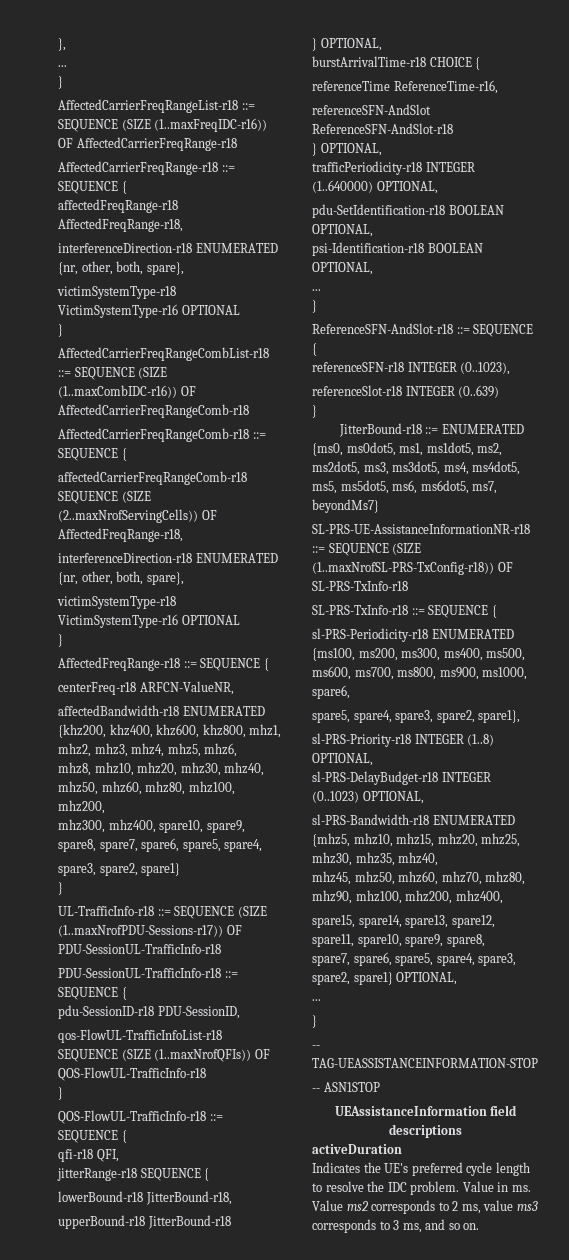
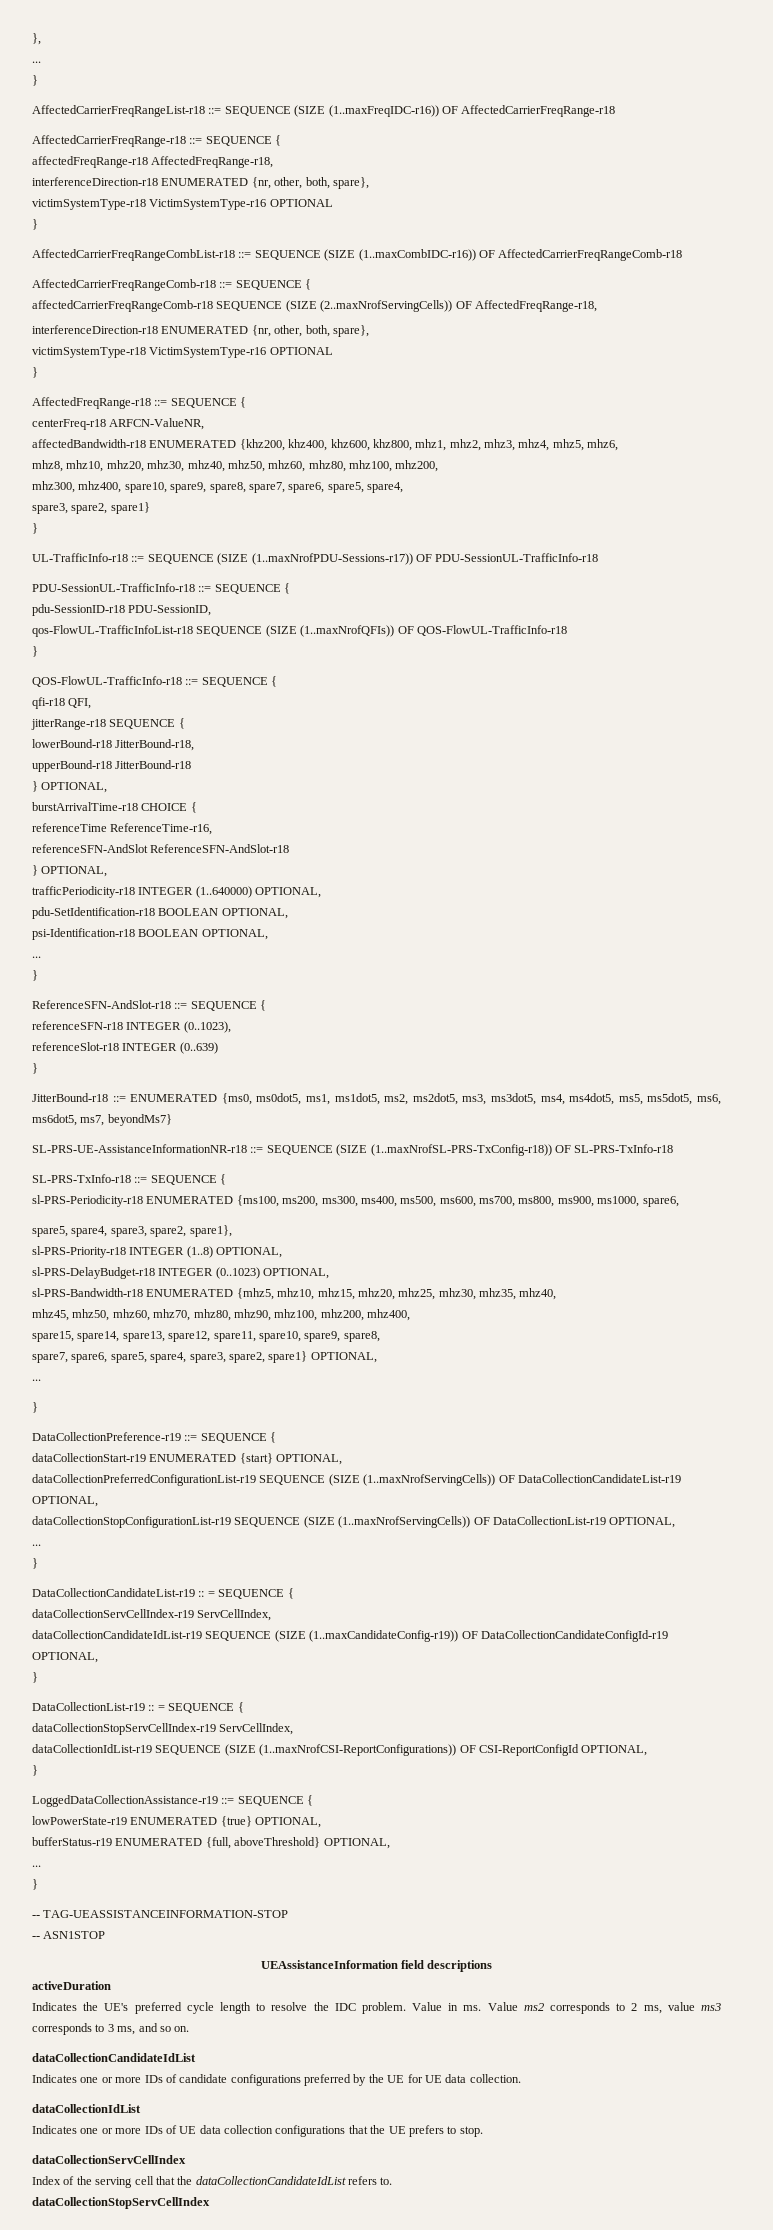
(317, 1021) none -> [32,1432,277,1443] [32,1453,343,1465] [32,1474,681,1486] [32,1496,98,1507] [32,1516,676,1528] [32,1544,41,1546] [32,1558,38,1569] [32,1588,294,1599] [32,1609,272,1621] [32,1630,668,1642] [32,1652,98,1663] [32,1672,38,1683] [32,1702,244,1713] [32,1723,294,1735] [32,1744,648,1756] [32,1765,38,1776] [32,1795,314,1807] [32,1816,322,1828] [32,1837,390,1849] [32,1865,41,1867] [32,1879,38,1890] // DataCollectionPreference-r19 ::= SEQUENCE { // dataCollectionStart-r19 ENUMERATED {start} OPTIONAL, // dataCollectionPreferredConfigurationList-r19 SEQUENCE (SIZE (1..maxNrofServingCells)) OF DataCollectionCandidateList-r19 OPTIONAL, // dataCollectionStopConfigurationList-r19 SEQUENCE (SIZE (1..maxNrofServingCells)) OF DataCollectionList-r19 OPTIONAL, // ... // } // DataCollectionCandidateList-r19 :: = SEQUENCE { // dataCollectionServCellIndex-r19 ServCellIndex, // dataCollectionCandidateIdList-r19 SEQUENCE (SIZE (1..maxCandidateConfig-r19)) OF DataCollectionCandidateConfigId-r19 OPTIONAL, // } // DataCollectionList-r19 :: = SEQUENCE { // dataCollectionStopServCellIndex-r19 ServCellIndex, // dataCollectionIdList-r19 SEQUENCE (SIZE (1..maxNrofCSI-ReportConfigurations)) OF CSI-ReportConfigId OPTIONAL, // } // LoggedDataCollectionAssistance-r19 ::= SEQUENCE { // lowPowerState-r19 ENUMERATED {true} OPTIONAL, // bufferStatus-r19 ENUMERATED {full, aboveThreshold} OPTIONAL, // ... // }
(480, 1226) none -> [32,2053,196,2062] [32,2074,521,2086] [32,2104,141,2113] [32,2125,483,2137] [32,2155,186,2164] [32,2176,393,2188] [32,2197,210,2209] // dataCollectionCandidateIdList // Indicates one or more IDs of candidate configurations preferred by the UE for UE data collection. // dataCollectionIdList // Indicates one or more IDs of UE data collection configurations that the UE prefers to stop. // dataCollectionServCellIndex // Index of the serving cell that the dataCollectionCandidateIdList refers to. // dataCollectionStopServCellIndex

